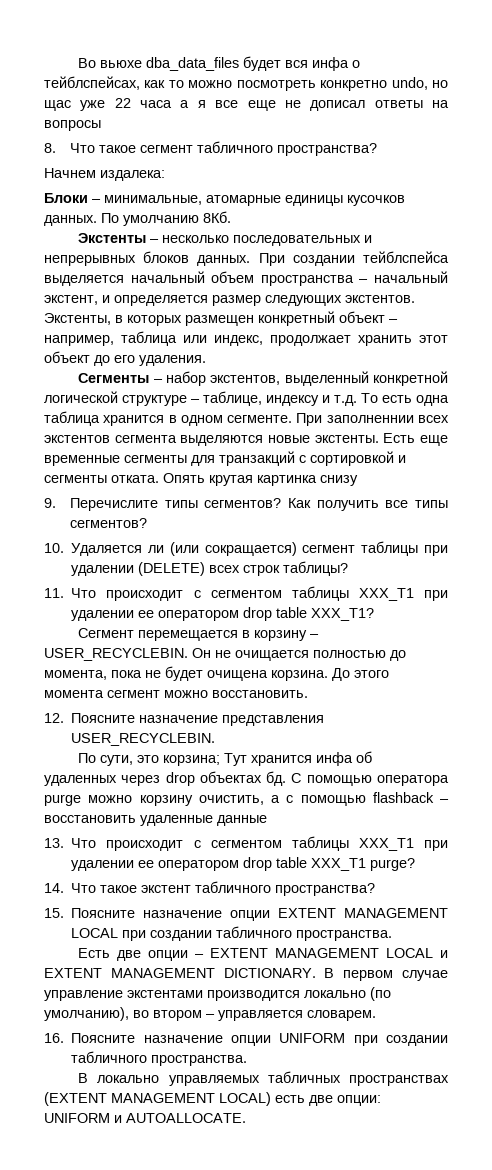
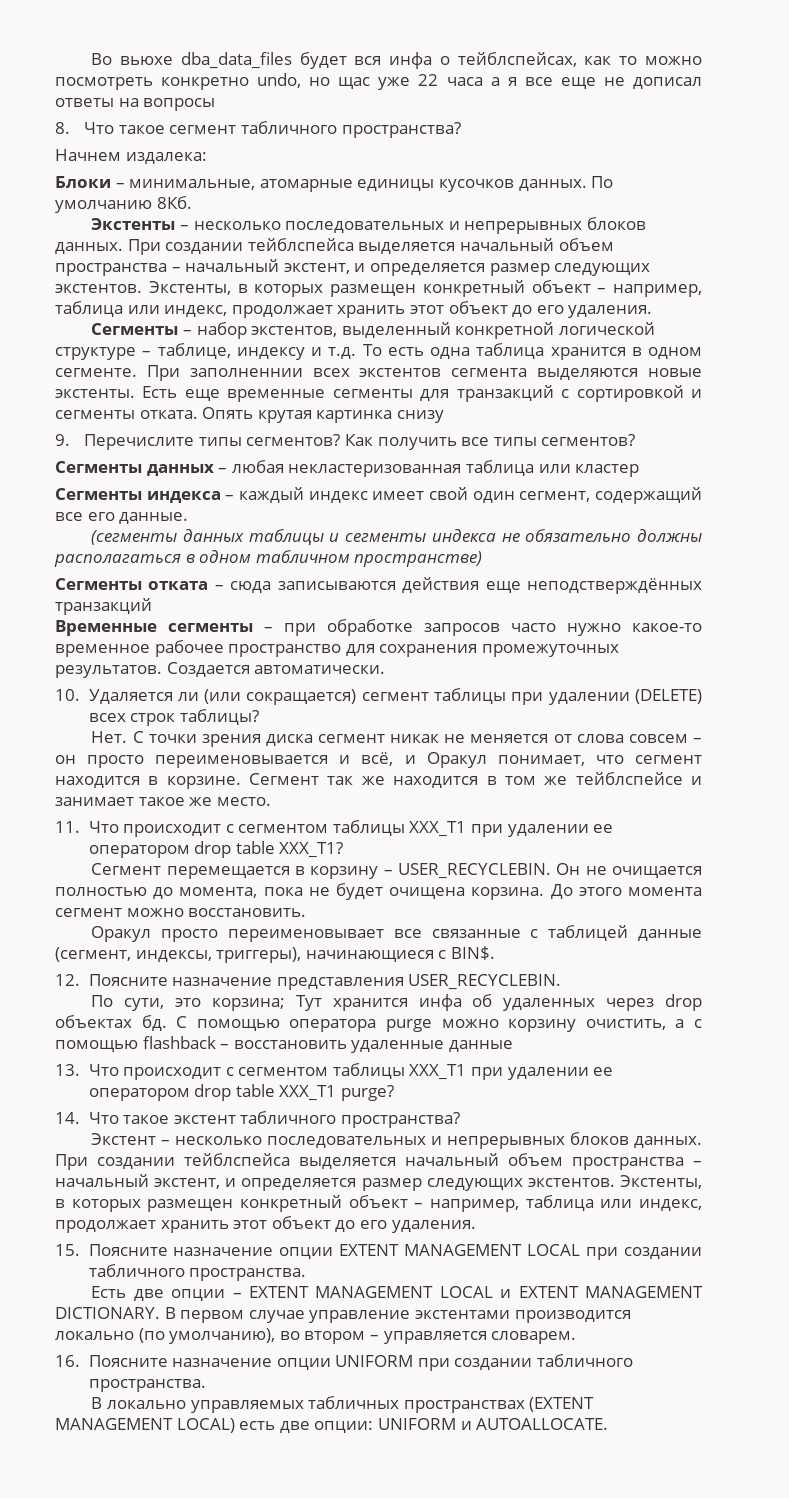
(148, 523) none -> [55,460,640,477] [55,487,702,504] [55,512,189,524] [91,529,702,545] [54,550,483,567] [55,577,702,594] [55,598,152,615] [55,619,702,636] [55,640,619,657] [55,662,386,678] // Сегменты данных – любая некластеризованная таблица или кластер // Сегменты индекса – каждый индекс имеет свой один сегмент, содержащий все его данные. // (сегменты данных таблицы и сегменты индекса не обязательно должны располагаться в одном табличном пространстве) // Сегменты отката – сюда записываются действия еще неподстверждённых транзакций // Временные сегменты – при обработке запросов часто нужно какое-то временное рабочее пространство для сохранения промежуточных результатов. Создается автоматически.
(349, 568) none -> [91,731,702,747] [55,752,702,768] [55,772,703,789] [55,797,271,806] // Нет. С точки зрения диска сегмент никак не меняется от слова совсем – он просто переименовывается и всё, и Оракул понимает, что сегмент находится в корзине. Сегмент так же находится в том же тейблспейсе и занимает такое же место.
(308, 694) none -> [91,925,702,942] [55,946,495,963] // Оракул просто переименовывает все связанные с таблицей данные (сегмент, индексы, триггеры), начинающиеся с BIN$.
(376, 889) none -> [91,1132,702,1149] [55,1153,702,1170] [55,1174,702,1191] [55,1195,702,1212] [55,1216,476,1233] // Экстент – несколько последовательных и непрерывных блоков данных. При создании тейблспейса выделяется начальный объем пространства – начальный экстент, и определяется размер следующих экстентов. Экстенты, в которых размещен конкретный объект – например, таблица или индекс, продолжает хранить этот объект до его удаления.

